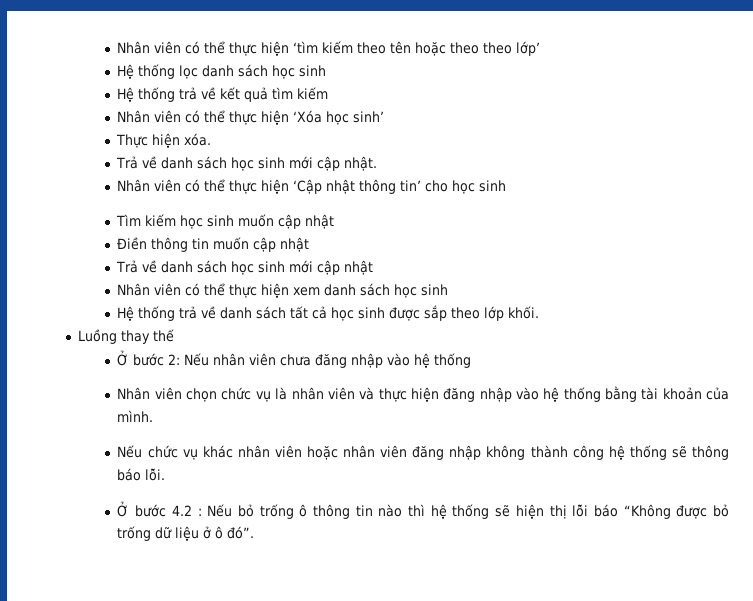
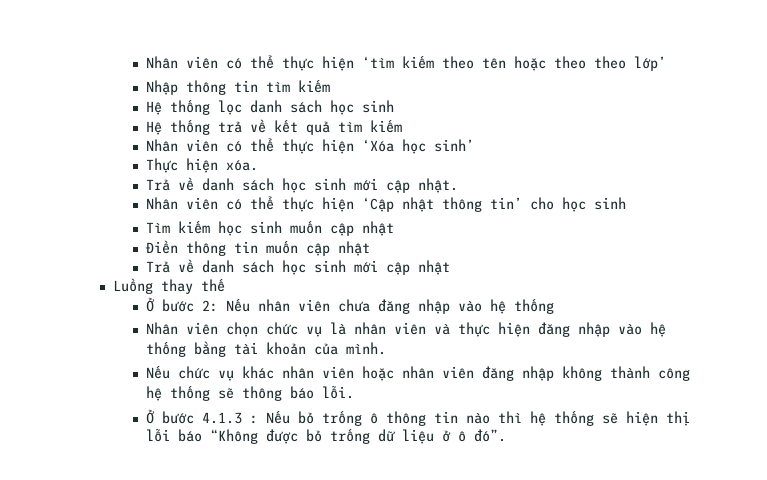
(541, 48) none -> [145,80,330,95] // Nhập thông tin tìm kiếm
[117,283,449,298] [117,305,540,321] // Nhân viên có thể thực hiện xem danh sách học sinh // Hệ thống trả về danh sách tất cả học sinh được sắp theo lớp khối. -> (450, 267) none
[171,505,192,516] 4.2 -> [201,412,242,424] 4.1.3

